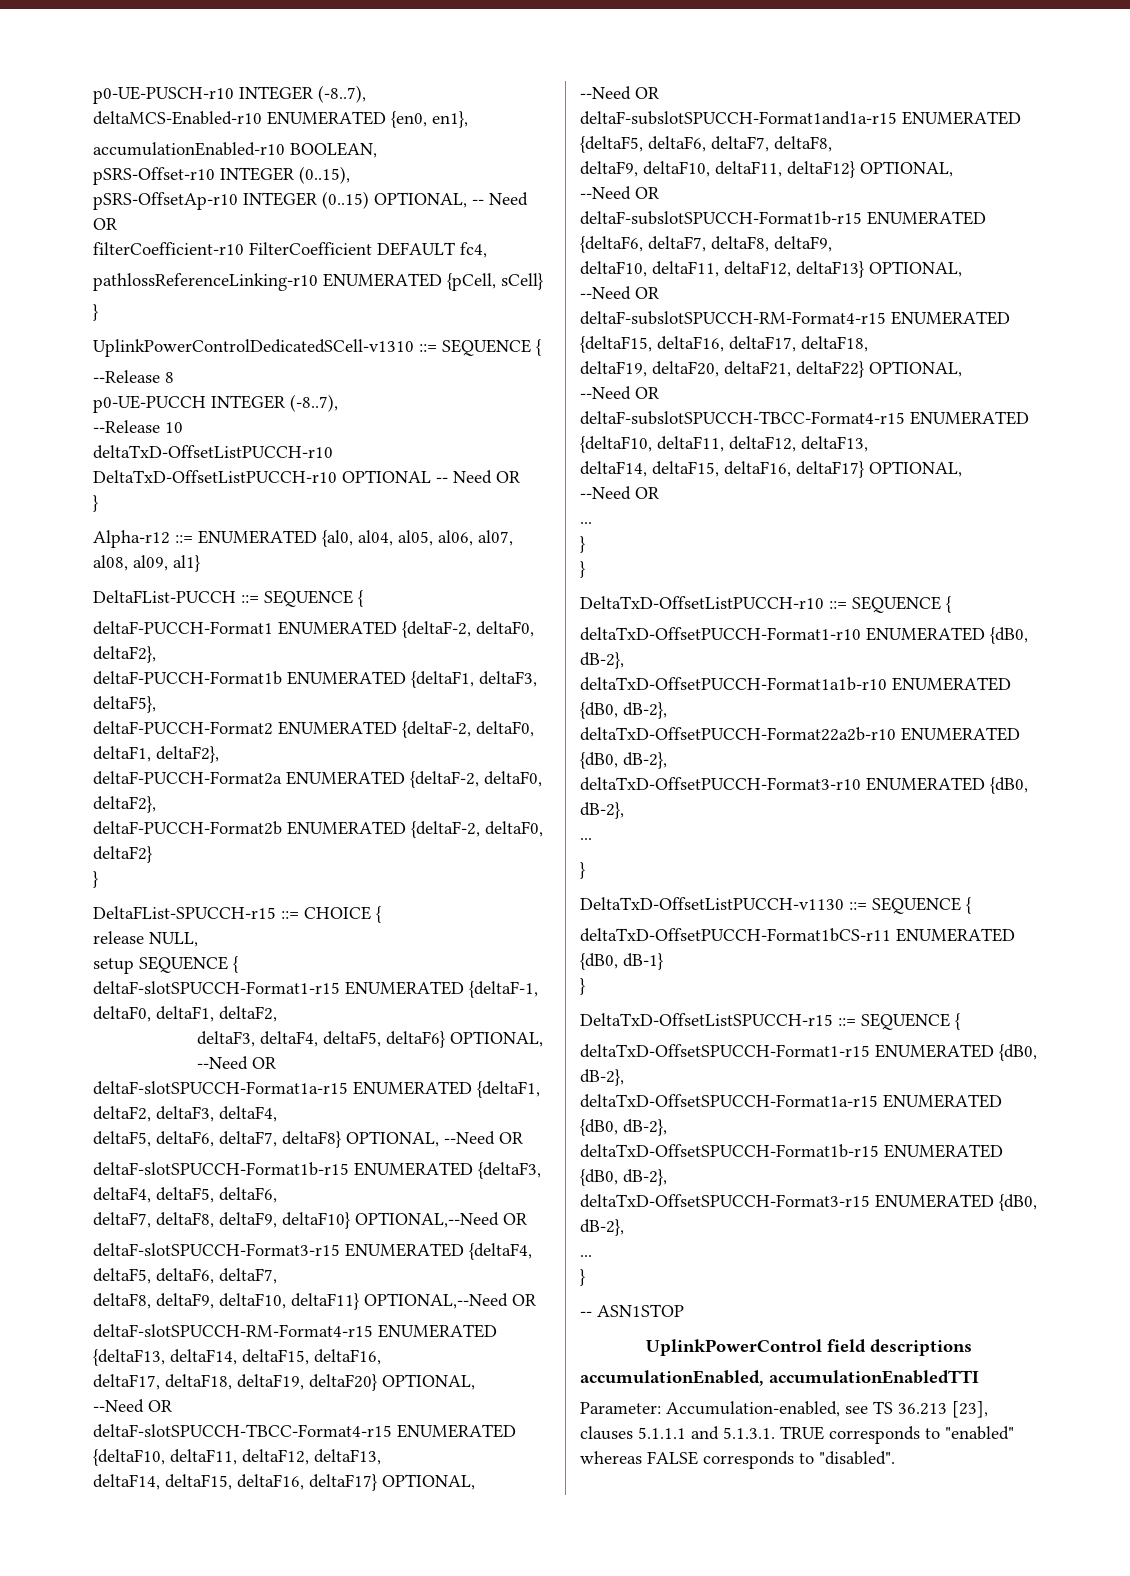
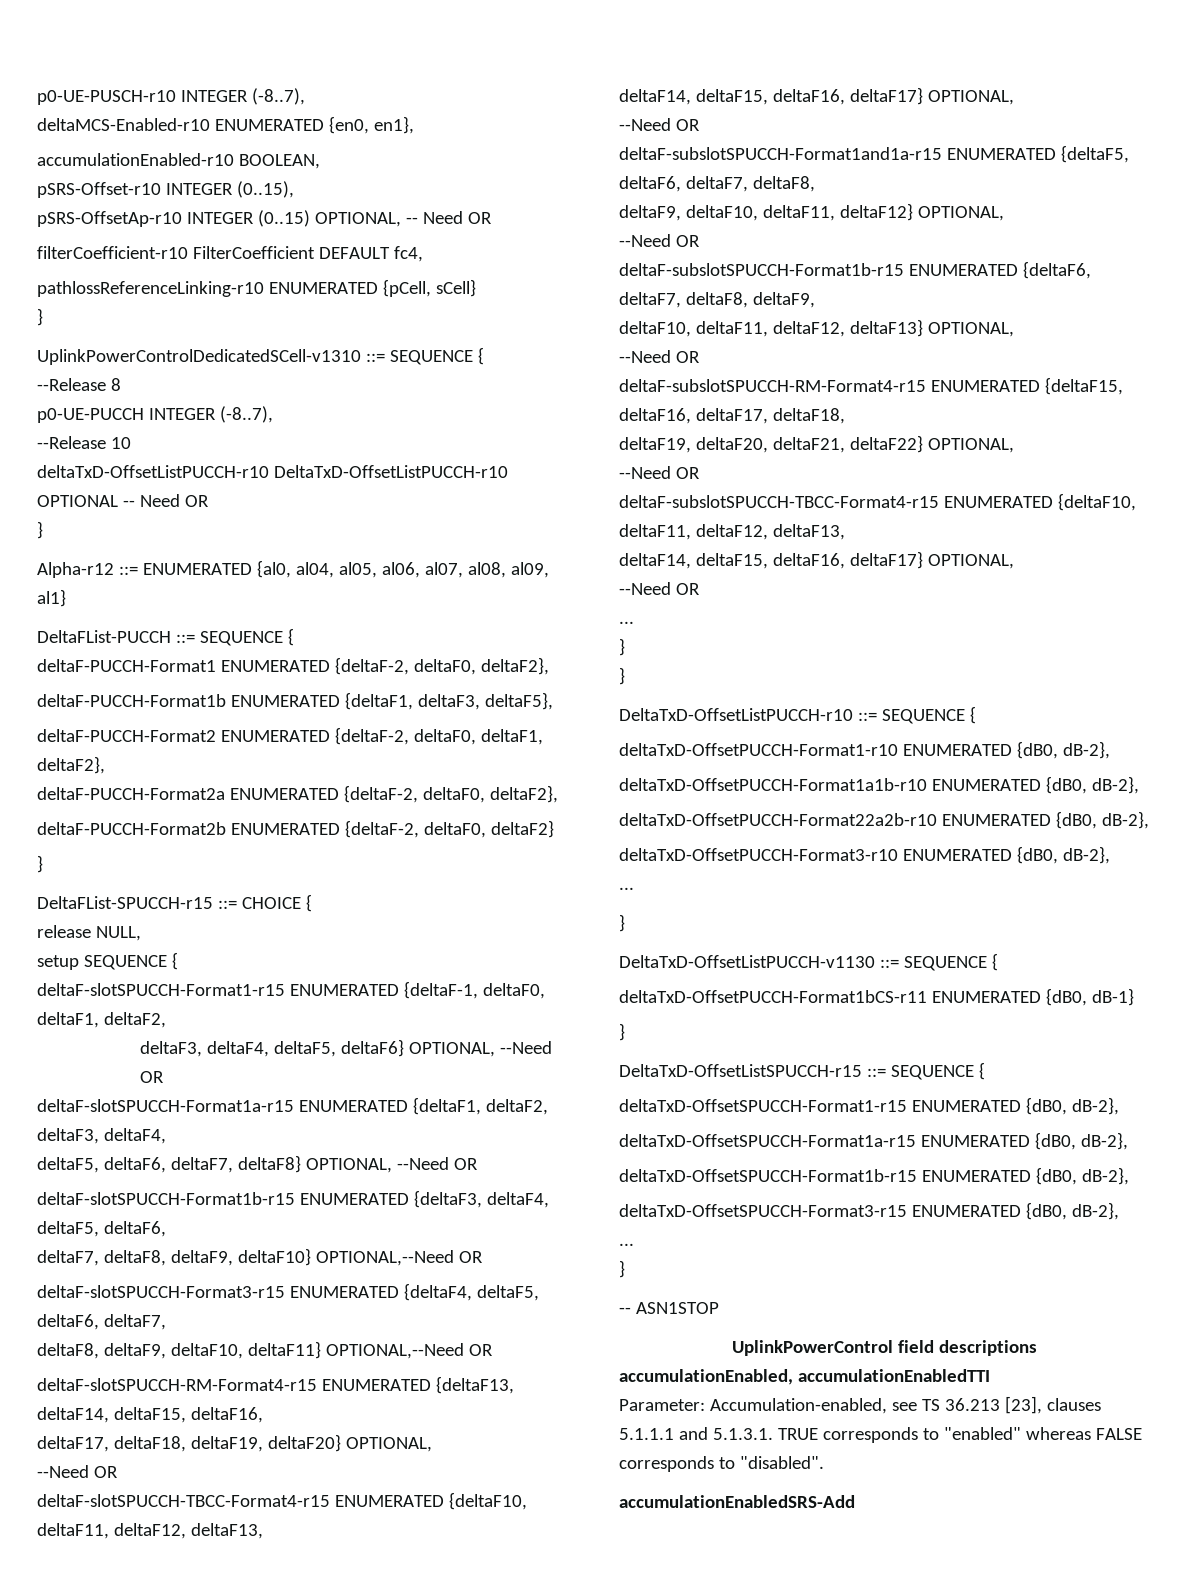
(895, 1458) none -> [619,1495,855,1508] // accumulationEnabledSRS-Add

